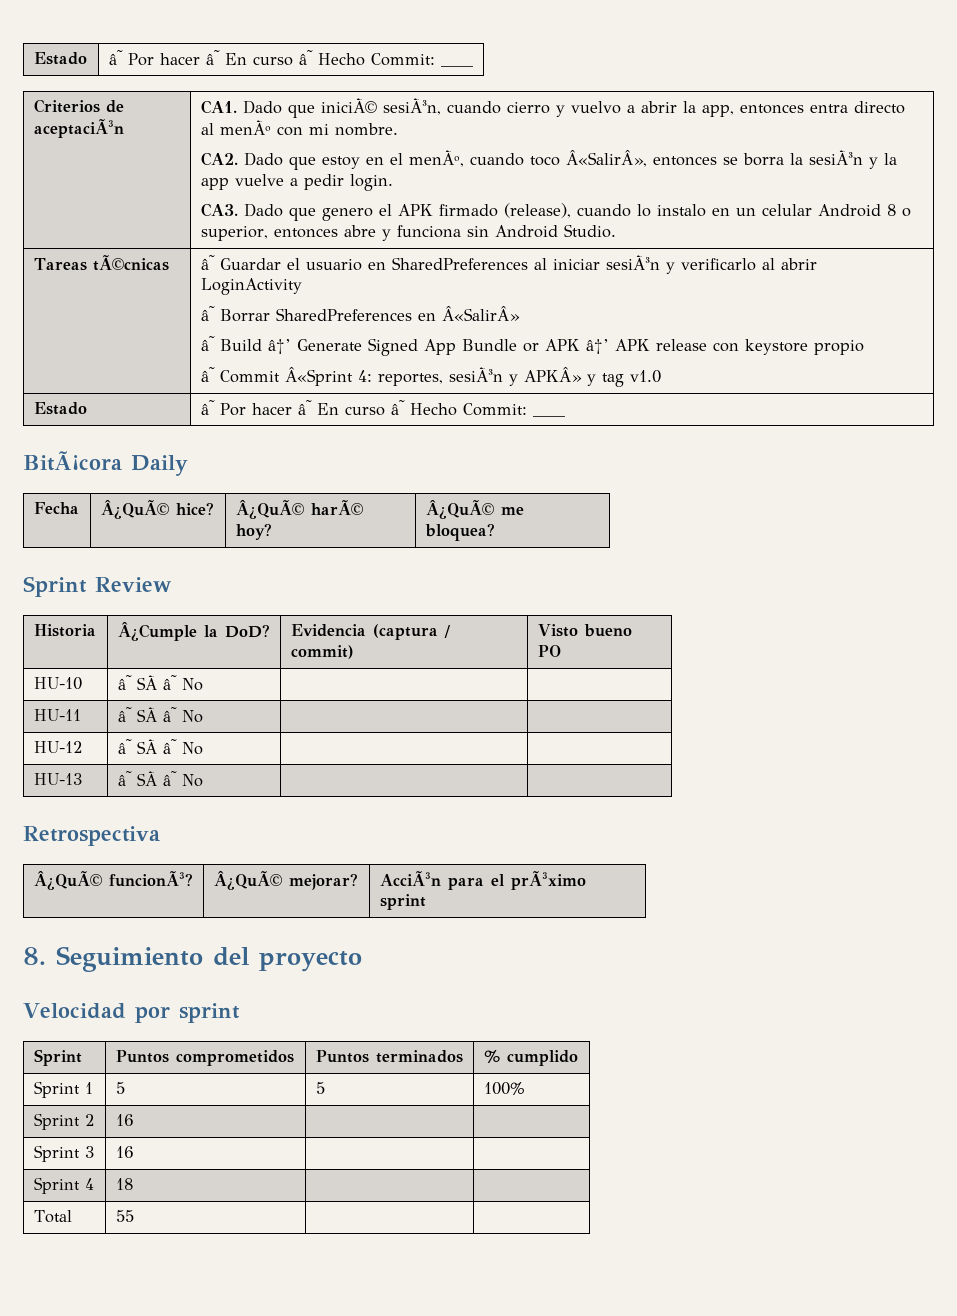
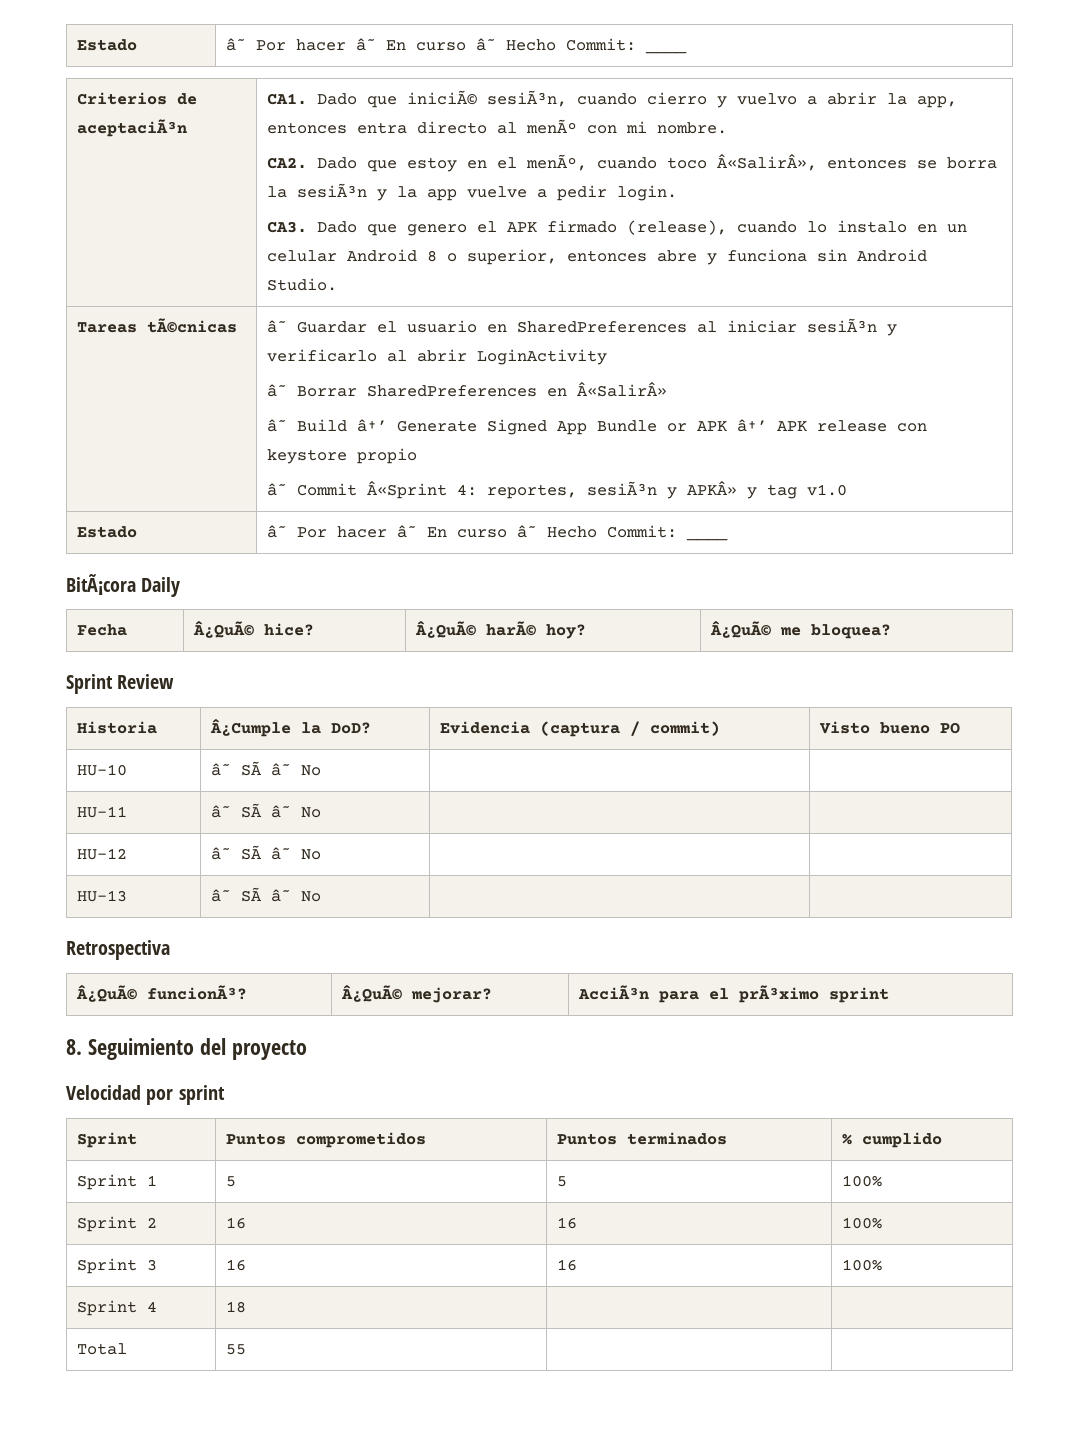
(134, 1120) | -> [557,1217,578,1229] [842,1217,883,1229] 16 | 100%
(134, 1152) | -> [557,1259,578,1271] [842,1259,883,1271] 16 | 100%

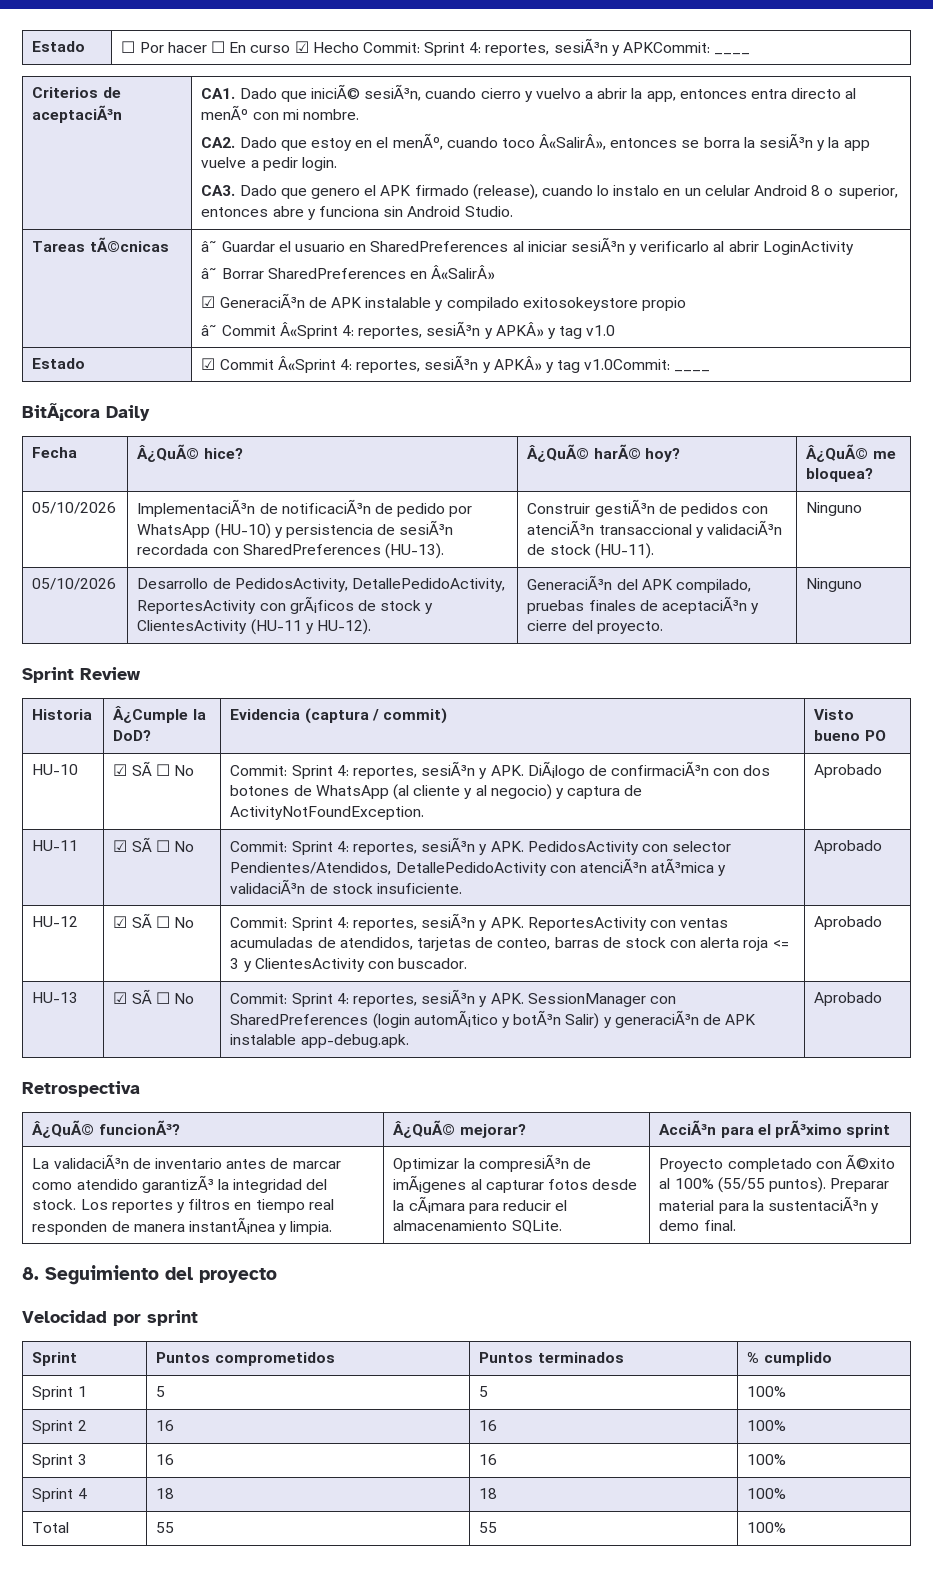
[77,39,138,51] [226,38,637,51] Estado | â˜ Por hacer â˜ En curso â˜ Hecho Commit: -> [32,41,86,52] [121,38,710,56] Estado | ☐ Por hacer ☐ En curso ☑ Hecho Commit: Sprint 4: reportes, sesiÃ³n y APKCommit:
[267,419,928,435] [267,449,348,464] â˜ Build â†’ Generate Signed App Bundle or APK â†’ APK release con keystore -> [201,293,638,311] ☑ GeneraciÃ³n de APK instalable y compilado exitosokeystore
[267,525,678,538] â˜ Por hacer â˜ En curso â˜ Hecho Commit: -> [201,355,671,373] ☑ Commit Â«Sprint 4: reportes, sesiÃ³n y APKÂ» y tag v1.0Commit:
(892, 631) none -> [32,502,117,514] [137,499,473,517] [137,520,454,539] [137,543,444,559] [527,499,769,517] [527,520,782,538] [527,543,654,559] [806,502,863,516] [32,578,117,590] [137,578,505,592] [137,596,434,614] [137,619,371,635] [527,575,751,593] [527,596,760,614] [527,620,663,634] [806,578,863,592] // 05/10/2026 | ImplementaciÃ³n de notificaciÃ³n de pedido por WhatsApp (HU-10) y persistencia de sesiÃ³n recordada con SharedPreferences (HU-13). | Construir gestiÃ³n de pedidos con atenciÃ³n transaccional y validaciÃ³n de stock (HU-11). | Ninguno // 05/10/2026 | Desarrollo de PedidosActivity, DetallePedidoActivity, ReportesActivity con grÃ¡ficos de stock y ClientesActivity (HU-11 y HU-12). | GeneraciÃ³n del APK compilado, pruebas finales de aceptaciÃ³n y cierre del proyecto. | Ninguno
[211,761,322,776] [77,806,128,818] [211,803,322,818] [77,848,128,860] [211,845,322,860] [77,890,128,902] [211,887,322,902] â˜ SÃ â˜ No | | // HU-11 | â˜ SÃ â˜ No | | // HU-12 | â˜ SÃ â˜ No | | // HU-13 | â˜ SÃ â˜ No | | -> [113,761,194,776] [230,761,771,779] [230,784,643,800] [230,806,425,820] [814,764,883,778] [32,840,79,851] [113,837,194,852] [230,837,732,855] [230,858,727,876] [230,879,462,894] [814,840,883,854] [32,916,79,927] [113,913,194,928] [230,913,729,931] [230,937,789,951] [230,958,468,972] [814,916,883,930] [32,992,79,1003] [113,989,194,1004] [230,989,676,1007] [230,1010,757,1029] [230,1034,409,1048] [814,992,883,1006] ☑ SÃ ☐ No | Commit: Sprint 4: reportes, sesiÃ³n y APK. DiÃ¡logo de confirmaciÃ³n con dos botones de WhatsApp (al cliente y al negocio) y captura de ActivityNotFoundException. | Aprobado // HU-11 | ☑ SÃ ☐ No | Commit: Sprint 4: reportes, sesiÃ³n y APK. PedidosActivity con selector Pendientes/Atendidos, DetallePedidoActivity con atenciÃ³n atÃ³mica y validaciÃ³n de stock insuficiente. | Aprobado // HU-12 | ☑ SÃ ☐ No | Commit: Sprint 4: reportes, sesiÃ³n y APK. ReportesActivity con ventas acumuladas de atendidos, tarjetas de conteo, barras de stock con alerta roja <= 3 y ClientesActivity con buscador. | Aprobado // HU-13 | ☑ SÃ ☐ No | Commit: Sprint 4: reportes, sesiÃ³n y APK. SessionManager con SharedPreferences (login automÃ¡tico y botÃ³n Salir) y generaciÃ³n de APK instalable app-debug.apk. | Aprobado
(890, 995) none -> [32,1154,341,1169] [32,1175,328,1193] [32,1199,334,1213] [32,1217,333,1235] [393,1154,591,1172] [393,1175,638,1193] [393,1196,568,1214] [393,1220,562,1233] [659,1154,895,1172] [659,1177,890,1193] [659,1196,880,1214] [659,1220,736,1231] // La validaciÃ³n de inventario antes de marcar como atendido garantizÃ³ la integridad del stock. Los reportes y filtros en tiempo real responden de manera instantÃ¡nea y limpia. | Optimizar la compresiÃ³n de imÃ¡genes al capturar fotos desde la cÃ¡mara para reducir el almacenamiento SQLite. | Proyecto completado con Ã©xito al 100% (55/55 puntos). Preparar material para la sustentaciÃ³n y demo final.
(247, 1307) | -> [479,1488,498,1499] [747,1488,787,1499] 18 | 100%
(247, 1349) | -> [479,1522,498,1533] [747,1522,787,1533] 55 | 100%

